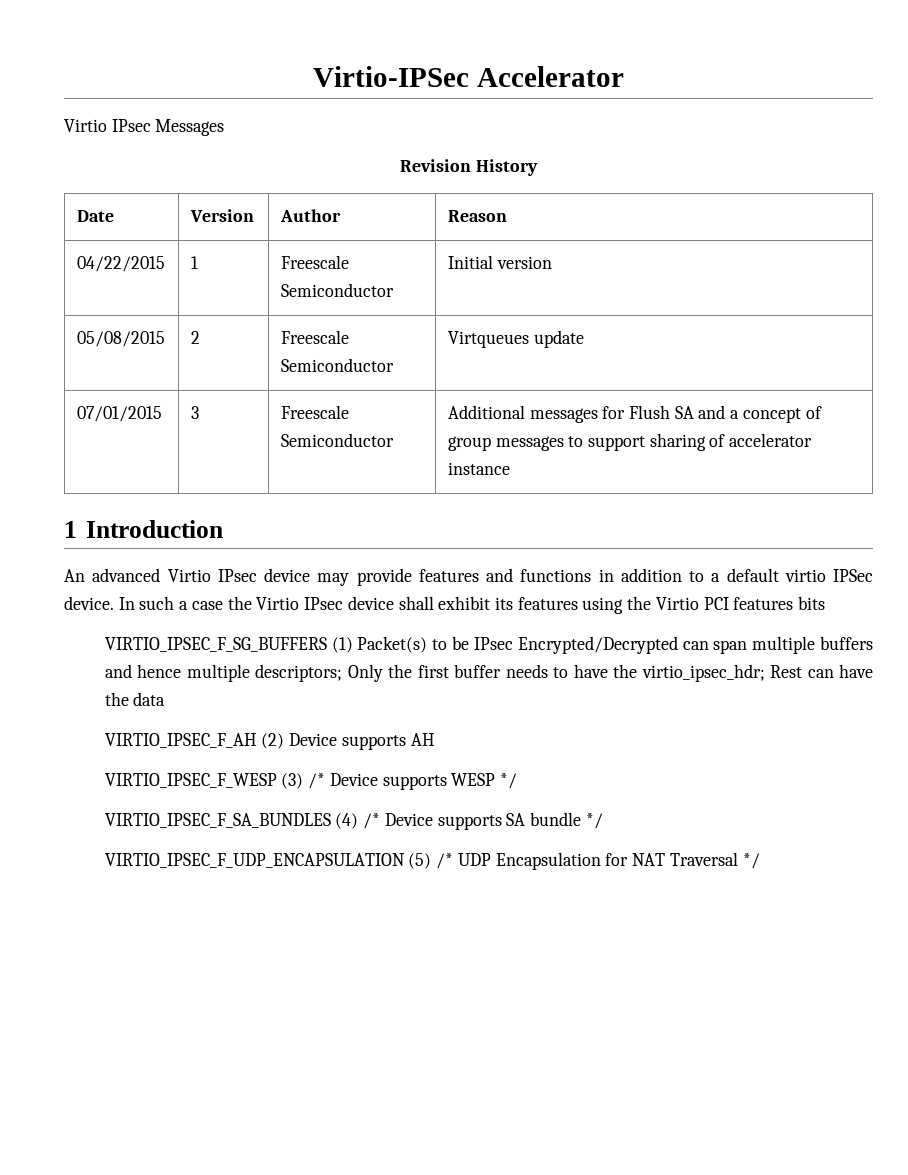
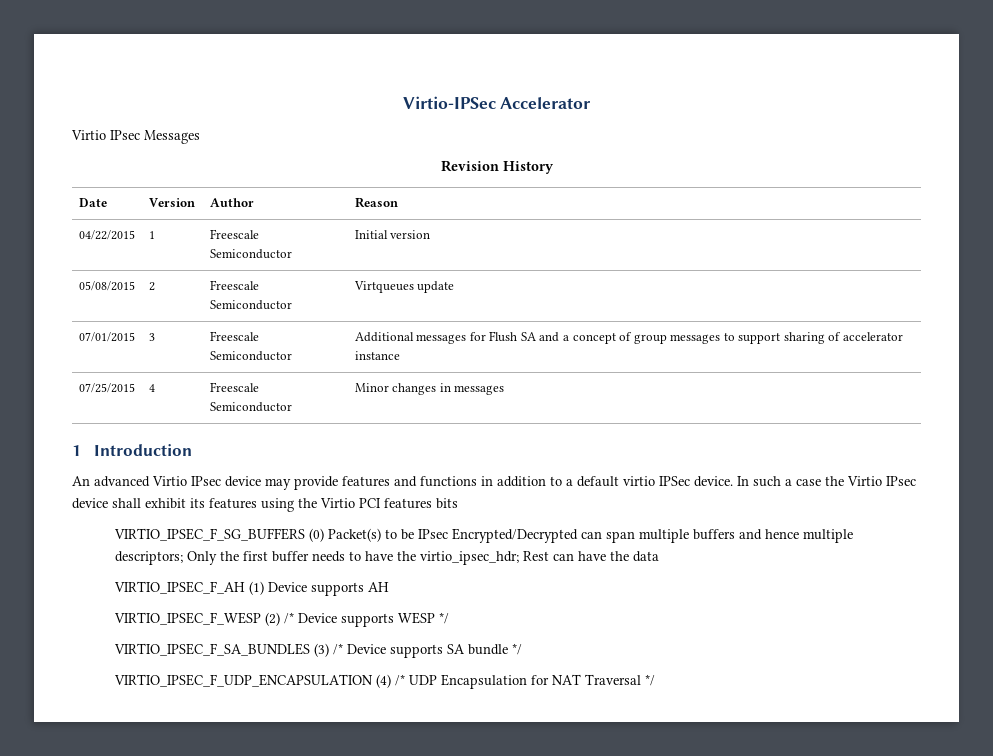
(510, 468) none -> [78,383,135,393] [148,384,155,392] [209,382,259,392] [209,402,292,412] [354,383,505,395] // 07/25/2015 | 4 | Freescale Semiconductor | Minor changes in messages
[331,637,353,653] (1) -> [309,528,325,542] (0)
[261,733,285,749] (2) -> [249,581,265,595] (1)
[281,773,304,789] (3) -> [265,612,281,626] (2)
[335,813,359,829] (4) -> [314,643,330,657] (3)
[408,853,432,869] (5) -> [376,674,392,688] (4)

